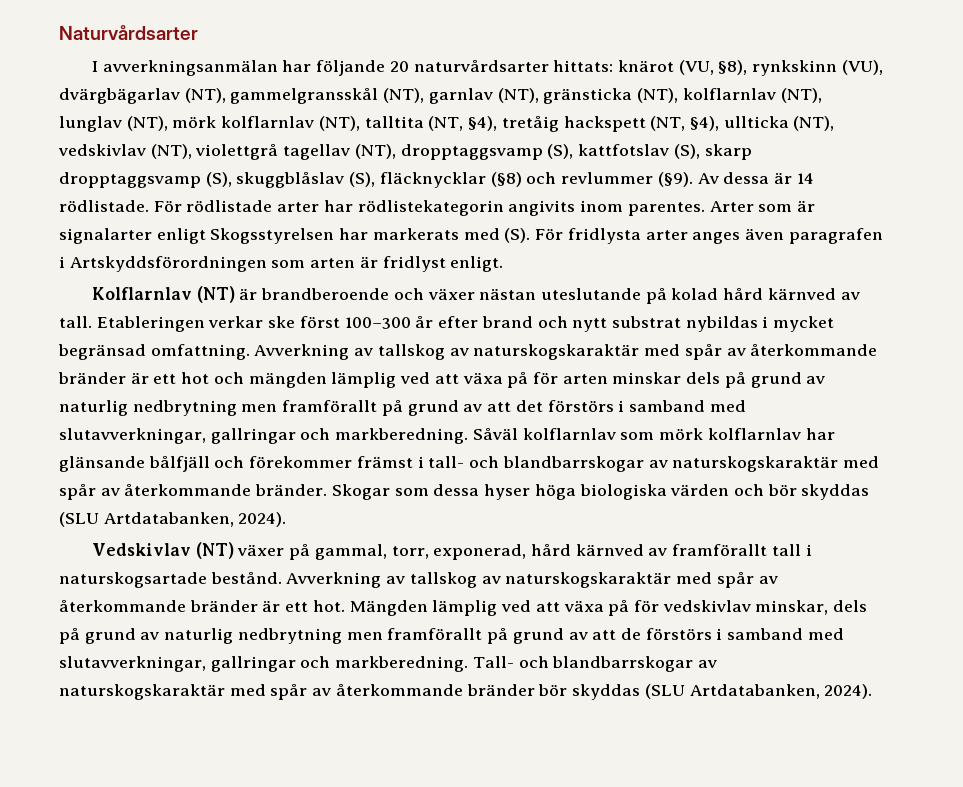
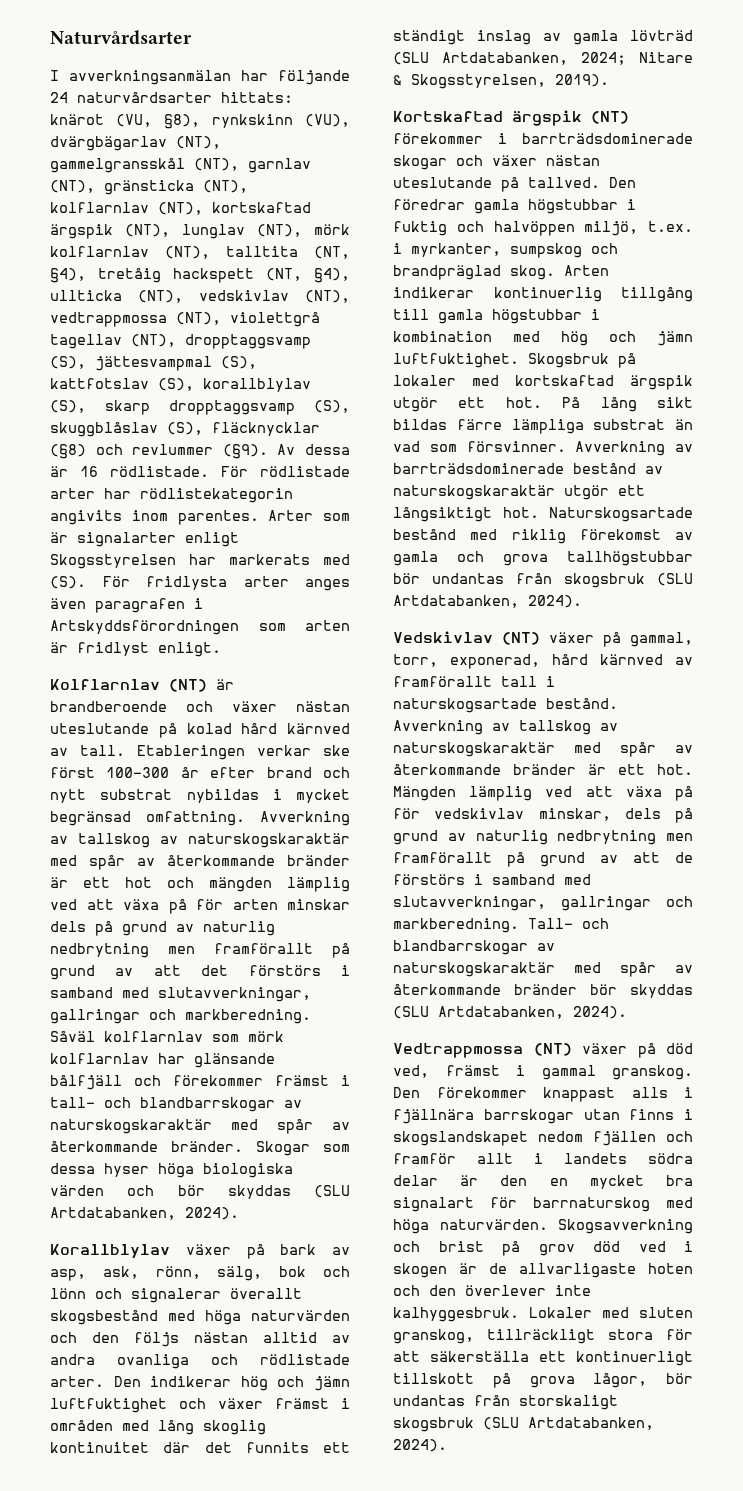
[389,61,409,72] 20 -> [50,92,68,103] 24
(822, 95) none -> [212,202,311,213] [50,224,170,239] kortskaftad ärgspik (NT),
(192, 151) none -> [50,312,221,327] vedtrappmossa (NT),
[578,144,670,156] kattfotslav -> [95,356,257,371] [50,378,311,392] jättesvampmal (S), kattfotslav (S), korallblylav
[796,173,814,184] 14 -> [80,466,98,477] 16
(287, 519) none -> [50,1244,350,1259] [50,1266,351,1281] [50,1288,302,1303] [50,1310,350,1325] [50,1332,350,1347] [50,1354,350,1369] [50,1376,350,1391] [50,1398,350,1413] [50,1420,266,1435] [50,1442,350,1453] [393,30,693,45] [393,52,693,65] [393,74,609,89] [393,110,629,126] [393,133,693,144] [393,155,600,170] [393,177,636,192] [393,199,636,214] [393,221,693,236] [393,243,618,258] [393,265,609,280] [393,287,693,302] [393,309,600,324] [393,331,693,346] [393,353,636,368] [393,375,693,390] [393,397,693,412] [393,419,693,434] [393,441,693,456] [393,463,663,474] [393,485,645,500] [393,507,693,522] [393,529,693,544] [393,551,693,566] [393,573,693,588] [393,595,582,608] // Korallblylav växer på bark av asp, ask, rönn, sälg, bok och lönn och signalerar överallt skogsbestånd med höga naturvärden och den följs nästan alltid av andra ovanliga och rödlistade arter. Den indikerar hög och jämn luftfuktighet och växer främst i områden med lång skoglig kontinuitet där det funnits ett ständigt inslag av gamla lövträd (SLU Artdatabanken, 2024; Nitare & Skogsstyrelsen, 2019). // Kortskaftad ärgspik (NT) förekommer i barrträdsdominerade skogar och växer nästan uteslutande på tallved. Den föredrar gamla högstubbar i fuktig och halvöppen miljö, t.ex. i myrkanter, sumpskog och brandpräglad skog. Arten indikerar kontinuerlig tillgång till gamla högstubbar i kombination med hög och jämn luftfuktighet. Skogsbruk på lokaler med kortskaftad ärgspik utgör ett hot. På lång sikt bildas färre lämpliga substrat än vad som försvinner. Avverkning av barrträdsdominerade bestånd av naturskogskaraktär utgör ett långsiktigt hot. Naturskogsartade bestånd med riklig förekomst av gamla och grova tallhögstubbar bör undantas från skogsbruk (SLU Artdatabanken, 2024).
(873, 691) none -> [393,1043,693,1058] [393,1065,693,1080] [393,1087,693,1102] [393,1109,693,1124] [393,1131,693,1146] [393,1153,693,1164] [393,1175,693,1189] [393,1197,693,1212] [393,1219,693,1234] [393,1241,693,1256] [393,1263,693,1278] [393,1285,591,1296] [393,1307,693,1322] [393,1329,693,1344] [393,1351,693,1366] [393,1373,693,1388] [393,1395,618,1410] [393,1417,654,1432] [393,1439,447,1452] // Vedtrappmossa (NT) växer på död ved, främst i gammal granskog. Den förekommer knappast alls i fjällnära barrskogar utan finns i skogslandskapet nedom fjällen och framför allt i landets södra delar är den en mycket bra signalart för barrnaturskog med höga naturvärden. Skogsavverkning och brist på grov död ved i skogen är de allvarligaste hoten och den överlever inte kalhyggesbruk. Lokaler med sluten granskog, tillräckligt stora för att säkerställa ett kontinuerligt tillskott på grova lågor, bör undantas från storskaligt skogsbruk (SLU Artdatabanken, 2024).

